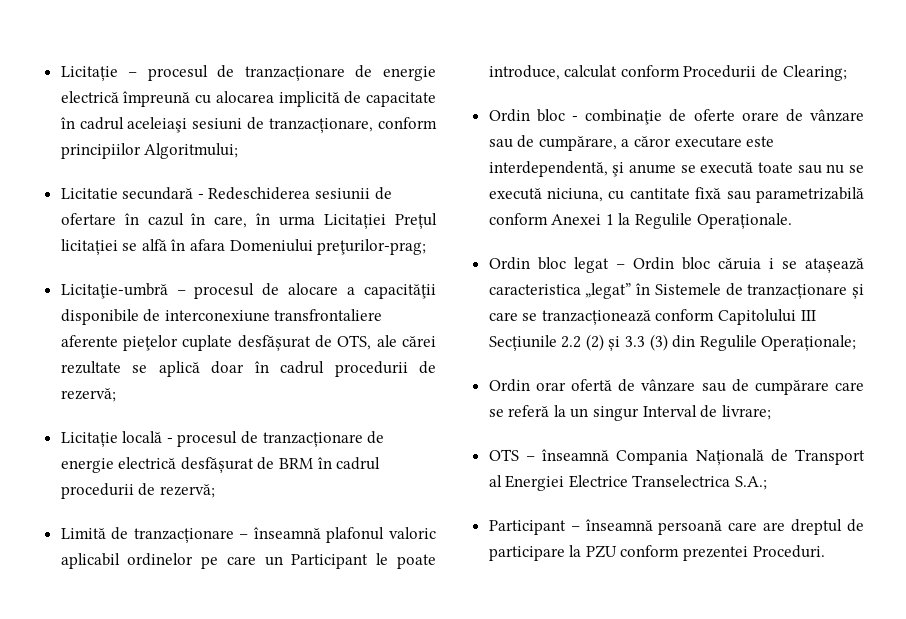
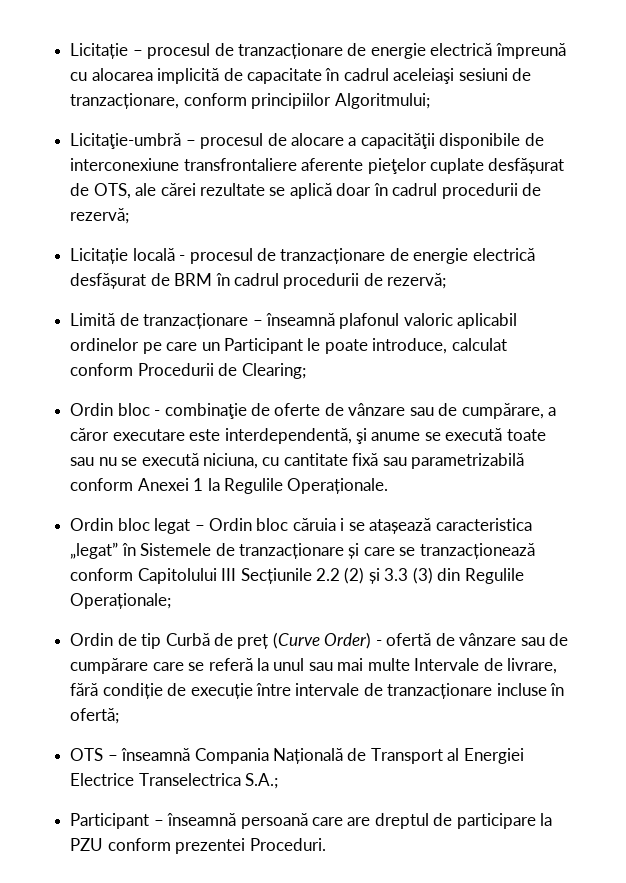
[60,187,392,200] [60,213,437,229] [60,239,427,255] // Licitatie secundară - Redeschiderea sesiunii de ofertare în cazul în care, în urma Licitației Prețul licitației se alfă în afara Domeniului preţurilor-prag; -> (430, 101) none
[741,112,779,121] orare -> (321, 409) none
[535,382,566,391] orar -> [117,632,382,649] de tip Curbă de preț (Curve Order) -
[570,405,771,421] un singur Interval de livrare; -> [273,658,558,674] [70,683,565,699] [70,708,120,724] unul sau mai multe Intervale de livrare, fără condiție de execuție între intervale de tranzacționare incluse în ofertă;

